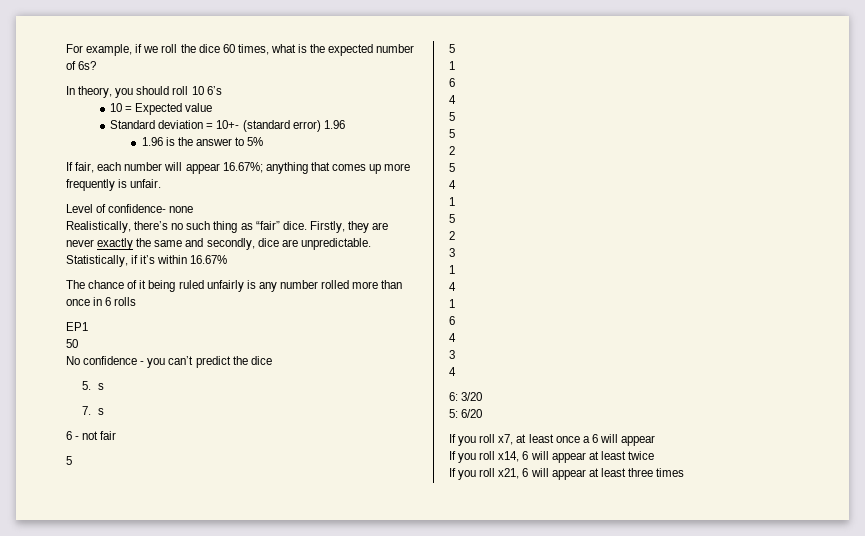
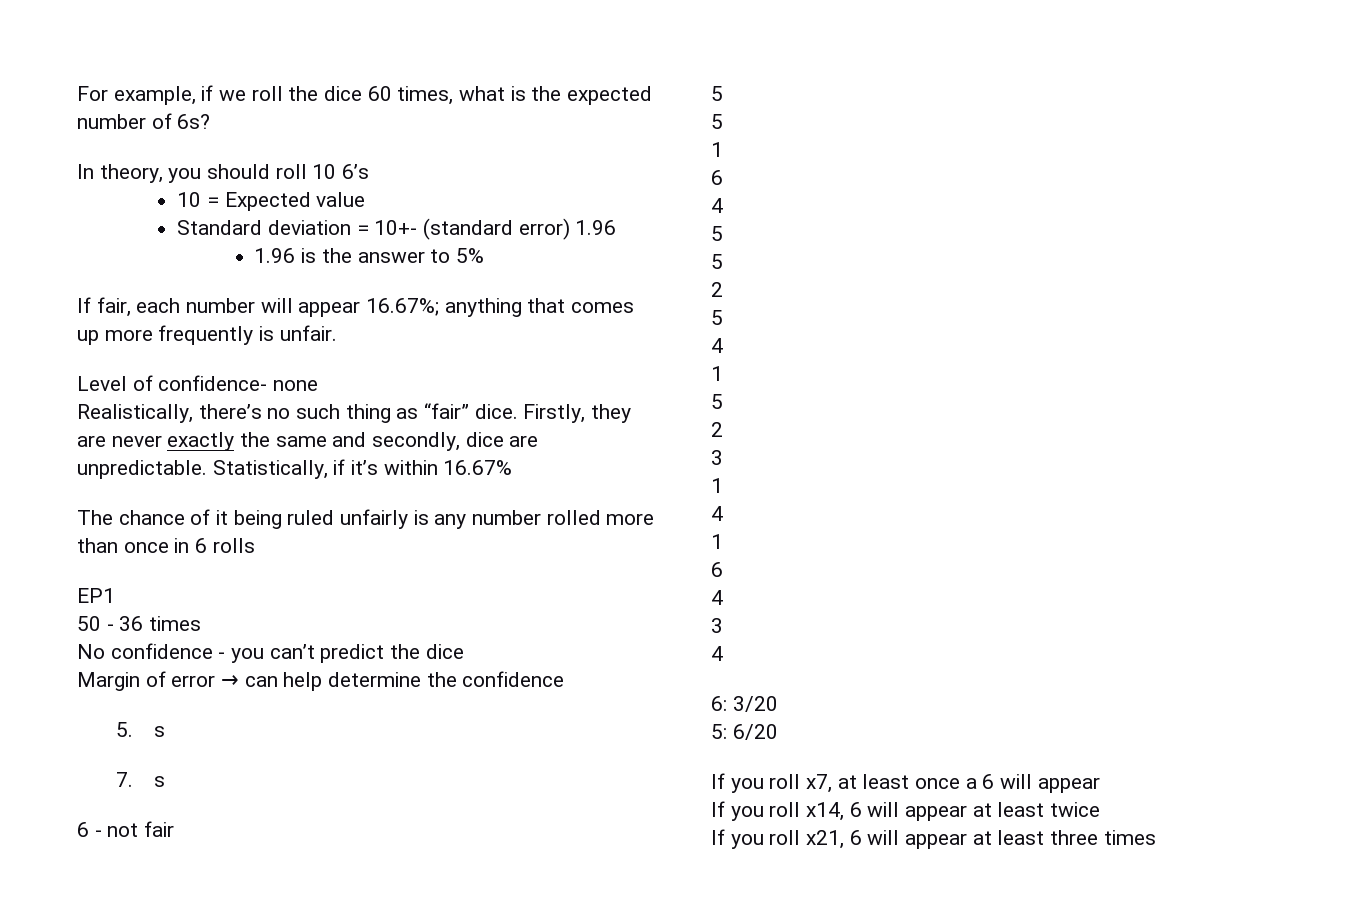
(78, 343) none -> [106,616,202,631] - 36 times
(272, 360) none -> [77,671,565,691] // Margin of error → can help determine the confidence

